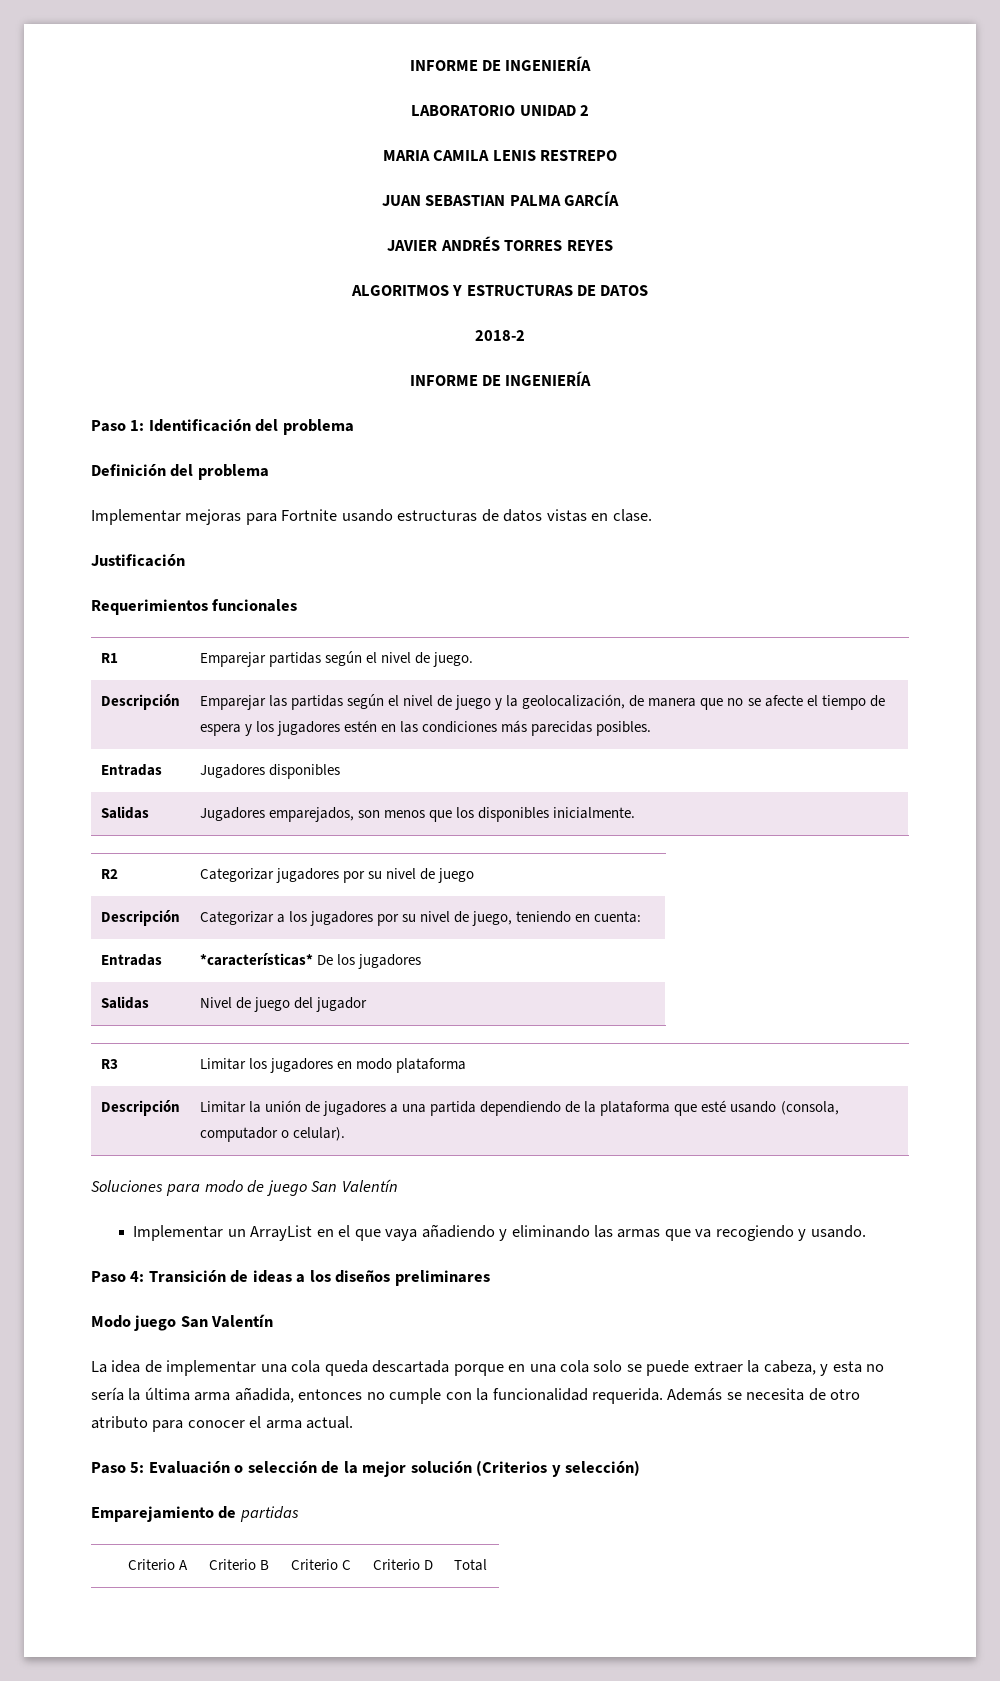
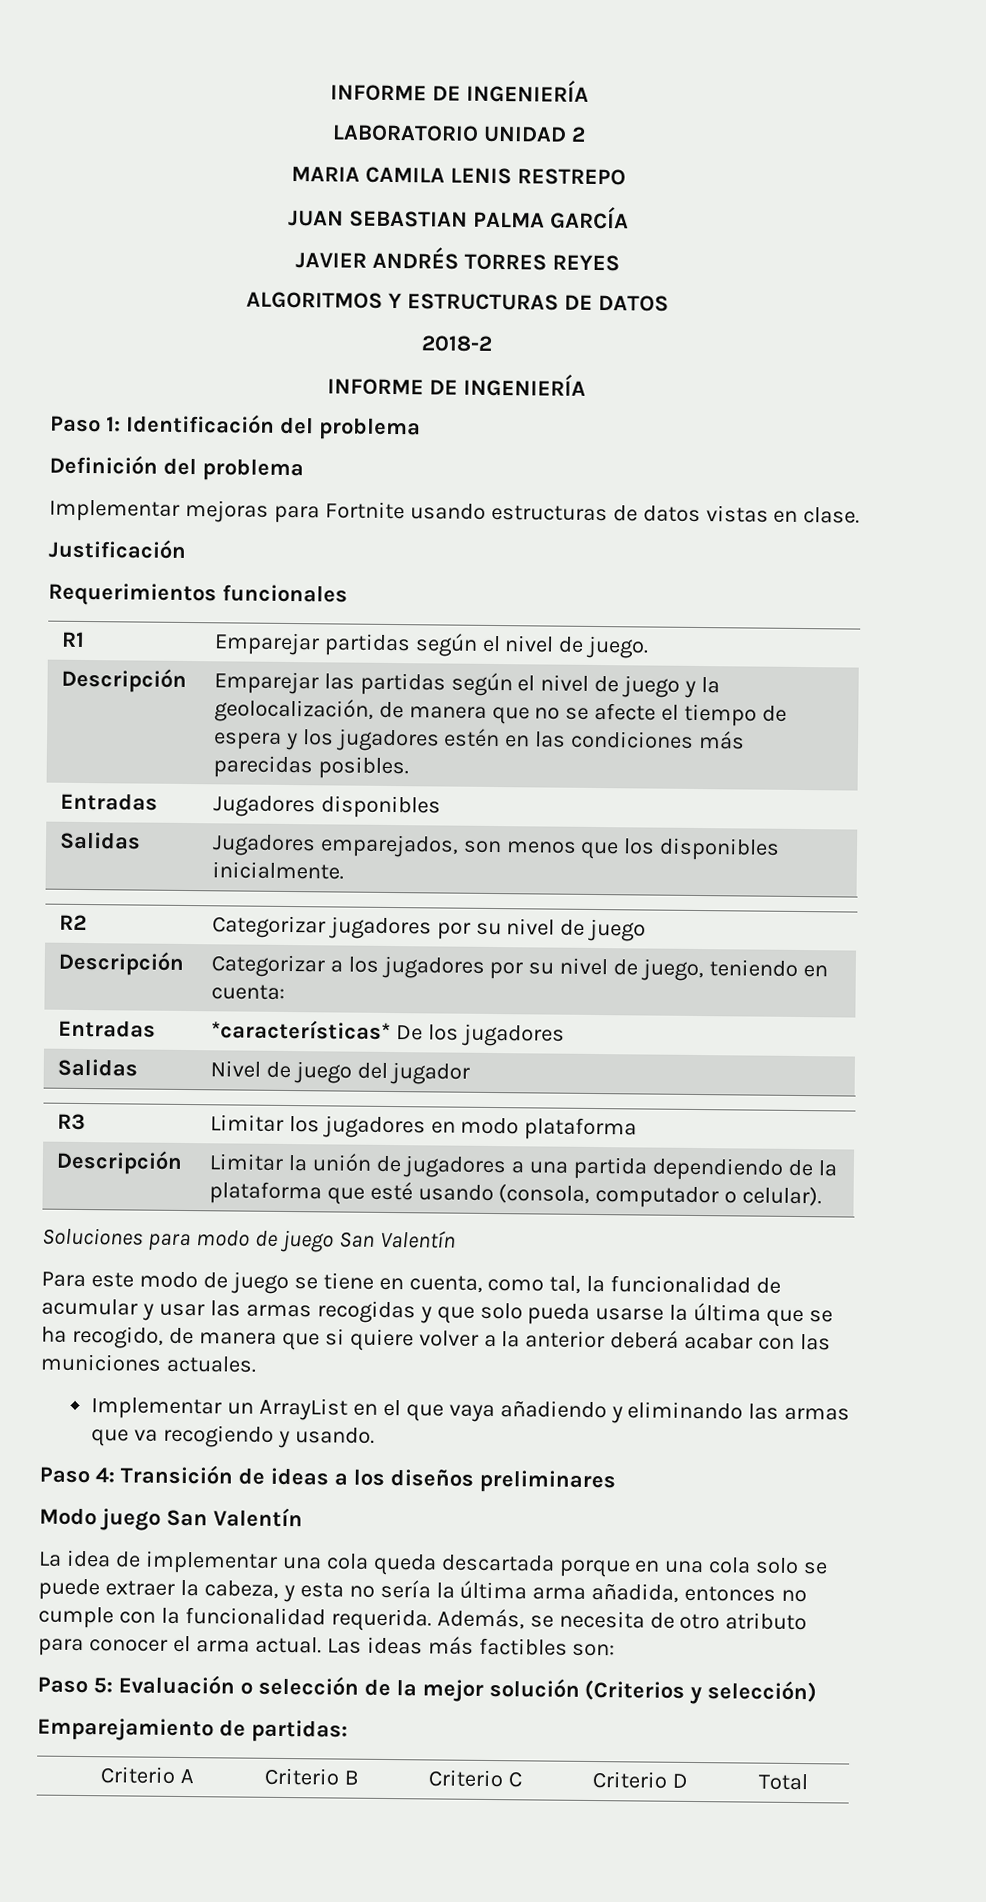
(398, 1185) none -> [41,1271,782,1295] [41,1298,834,1328] [41,1325,832,1352] [40,1353,257,1373] // Para este modo de juego se tiene en cuenta, como tal, la funcionalidad de acumular y usar las armas recogidas y que solo pueda usarse la última que se ha recogido, de manera que si quiere volver a la anterior deberá acabar con las municiones actuales.
[667,1388,723,1401] Además -> [436,1608,525,1630] Además,
(354, 1422) none -> [326,1636,616,1657] Las ideas más factibles son:
[239,1506,299,1522] partidas -> [250,1719,348,1743] partidas:

